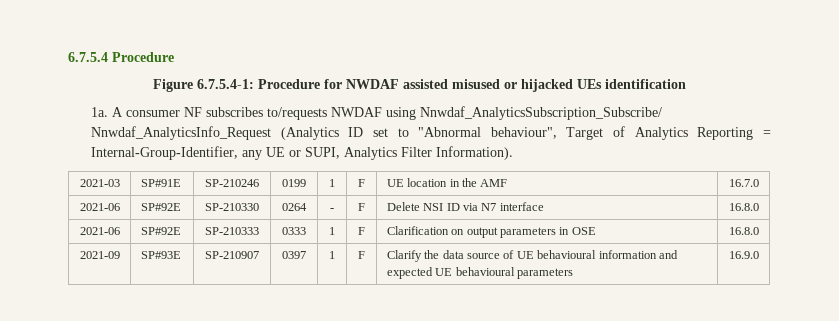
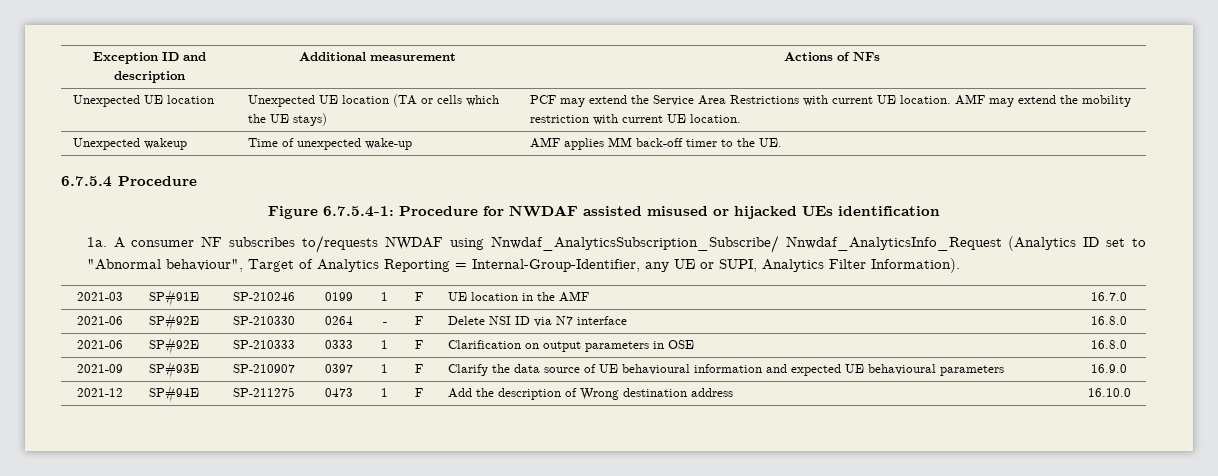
(68, 57) none -> [92,52,206,64] [113,71,185,83] [299,52,456,61] [784,52,880,61] [72,95,214,107] [247,94,499,107] [247,113,327,126] [529,94,1131,107] [529,114,741,125] [72,138,187,150] [247,138,412,150] [529,137,782,150] Exception ID and description | Additional measurement | Actions of NFs // Unexpected UE location | Unexpected UE location (TA or cells which the UE stays) | PCF may extend the Service Area Restrictions with current UE location. AMF may extend the mobility restriction with current UE location. // Unexpected wakeup | Time of unexpected wake-up | AMF applies MM back-off timer to the UE. //
(759, 255) none -> [76,388,123,397] [148,385,199,402] [233,387,295,397] [325,388,353,397] [381,388,388,397] [415,388,423,397] [447,388,733,400] [1087,388,1131,397] // 2021-12 | SP#94E | SP-211275 | 0473 | 1 | F | Add the description of Wrong destination address | 16.10.0

